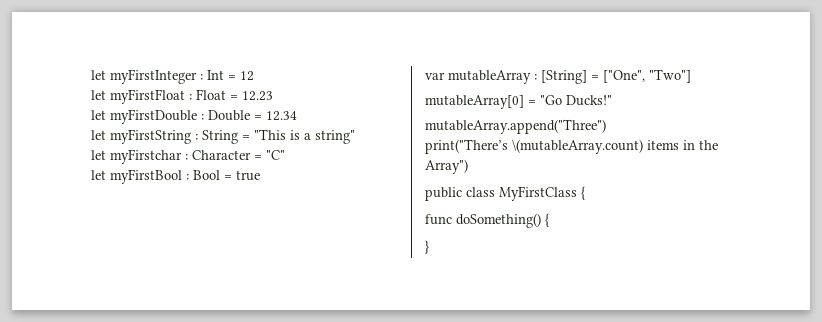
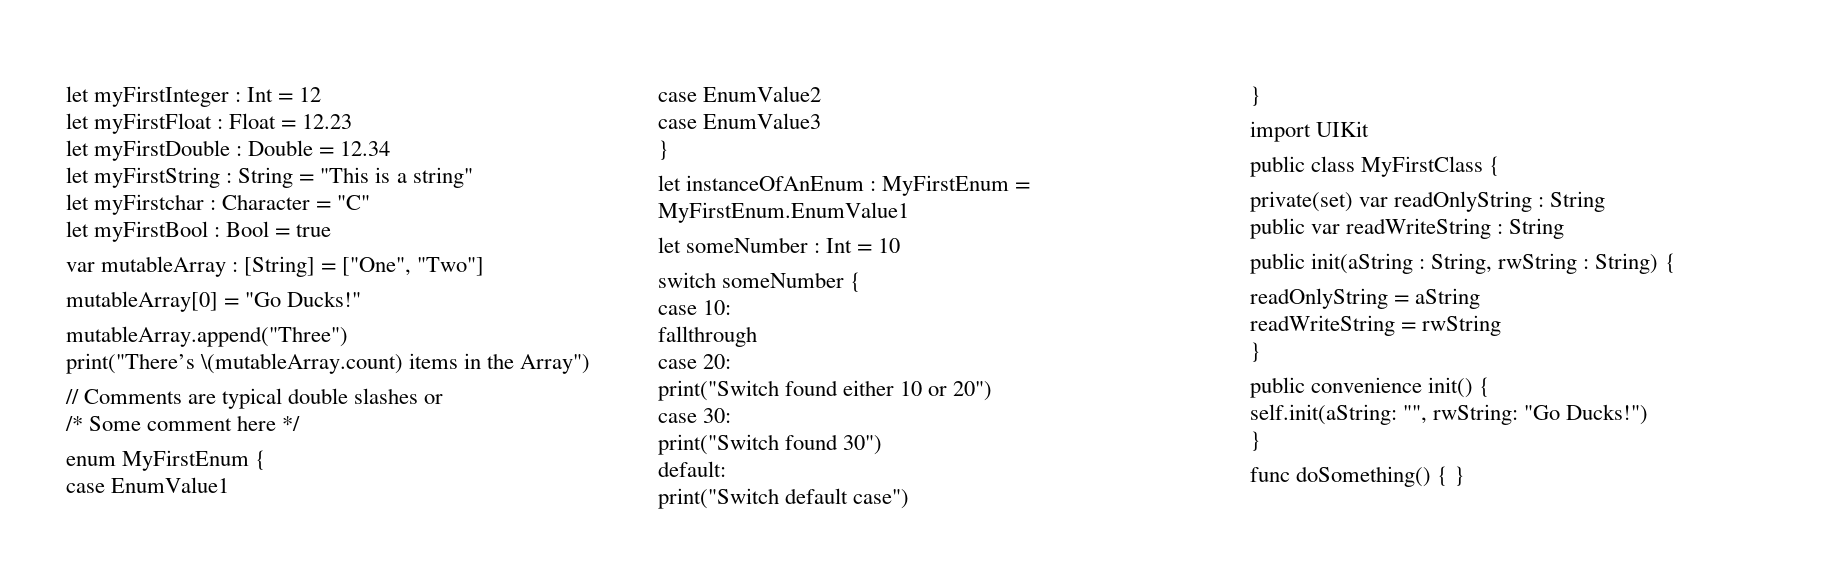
[425,186,585,201] public class MyFirstClass { -> [65,388,444,409] [65,415,301,431] [66,450,267,471] [66,477,230,493] [658,86,822,102] [658,113,822,129] [658,140,669,160] [658,175,1031,196] [658,202,909,223] [658,237,901,253] [658,272,862,292] [658,300,732,315] [658,326,757,347] [658,354,732,369] [658,380,993,401] [658,408,732,423] [658,434,883,455] [658,461,726,477] [658,488,910,509] [1250,86,1261,106] [1250,121,1370,142] [1250,156,1501,177] [1250,191,1606,212] [1250,218,1565,239] [1250,253,1676,274] [1250,288,1481,309] [1250,315,1502,336] [1250,342,1261,362] [1250,377,1491,398] [1250,404,1649,425] [1250,431,1261,451] // Comments are typical double slashes or // /* Some comment here */ // enum MyFirstEnum { // case EnumValue1 // case EnumValue2 // case EnumValue3 // } // let instanceOfAnEnum : MyFirstEnum = MyFirstEnum.EnumValue1 // let someNumber : Int = 10 // switch someNumber { // case 10: // fallthrough // case 20: // print("Switch found either 10 or 20") // case 30: // print("Switch found 30") // default: // print("Switch default case") // } // import UIKit // public class MyFirstClass { // private(set) var readOnlyString : String // public var readWriteString : String // public init(aString : String, rwString : String) { // readOnlyString = aString // readWriteString = rwString // } // public convenience init() { // self.init(aString: "", rwString: "Go Ducks!") // }
(549, 220) // -> (1449, 476) none

